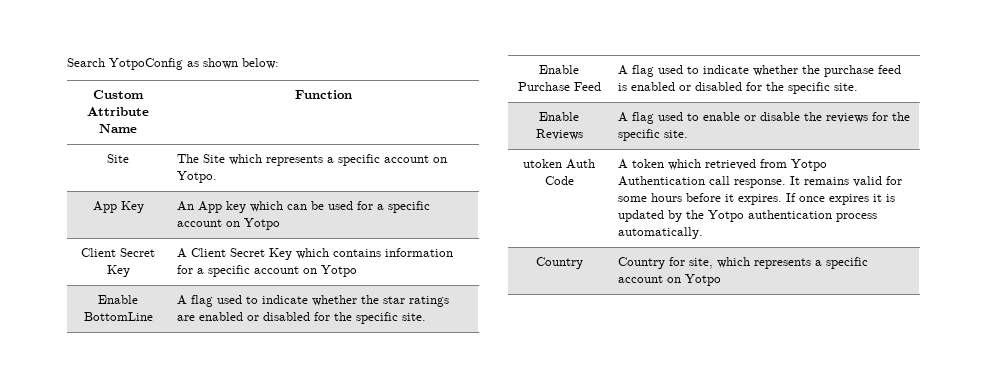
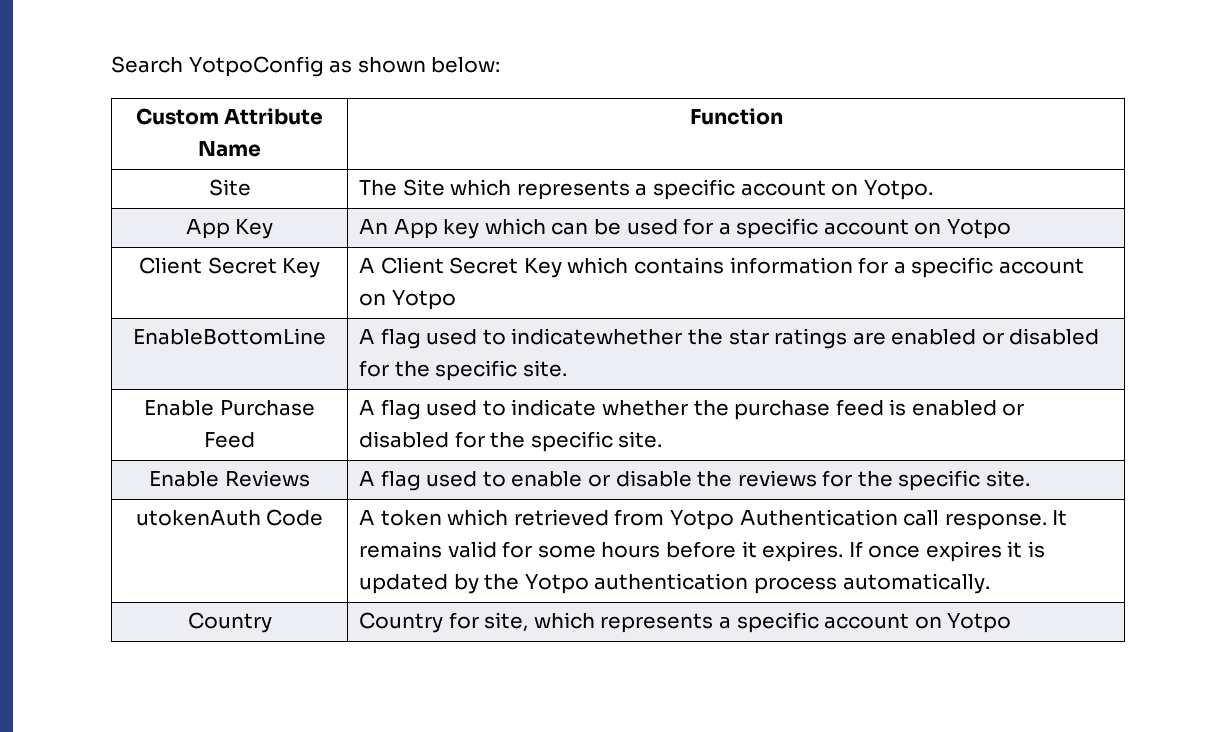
[98,295,138,304] [83,312,153,321] [177,295,358,307] Enable BottomLine | A flag used to indicate whether -> [133,328,326,345] [359,328,683,349] EnableBottomLine | A flag used to indicatewhether
[523,159,595,169] utoken Auth -> [135,510,261,526] utokenAuth

